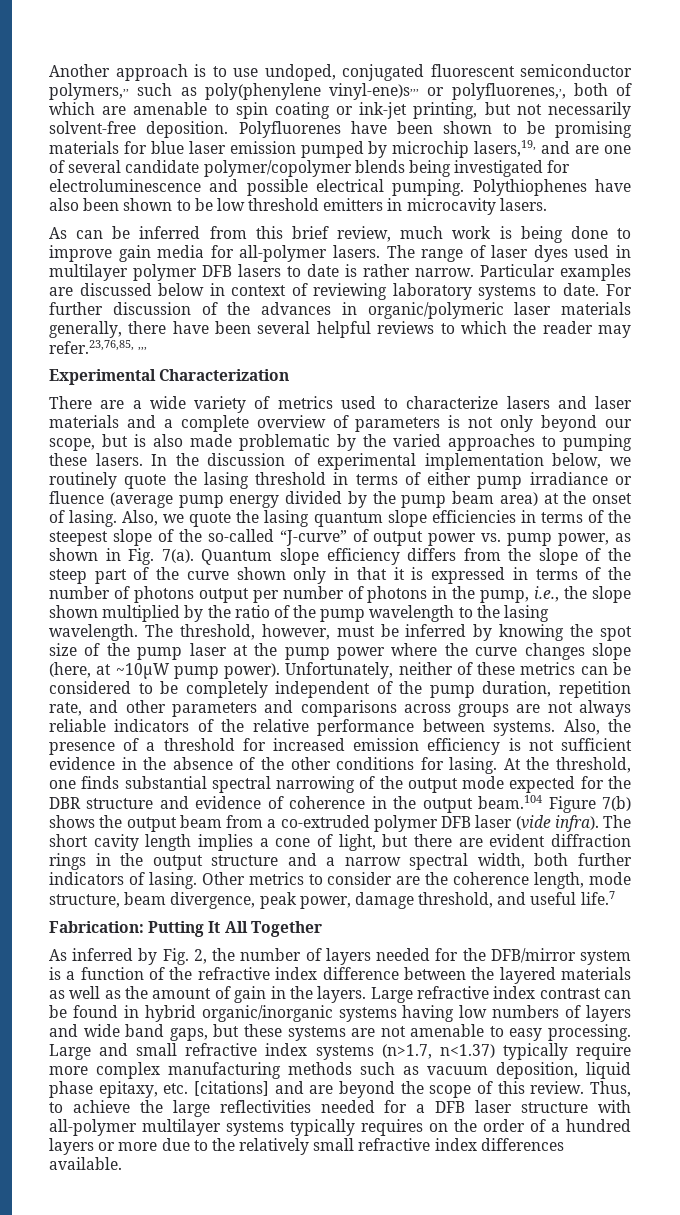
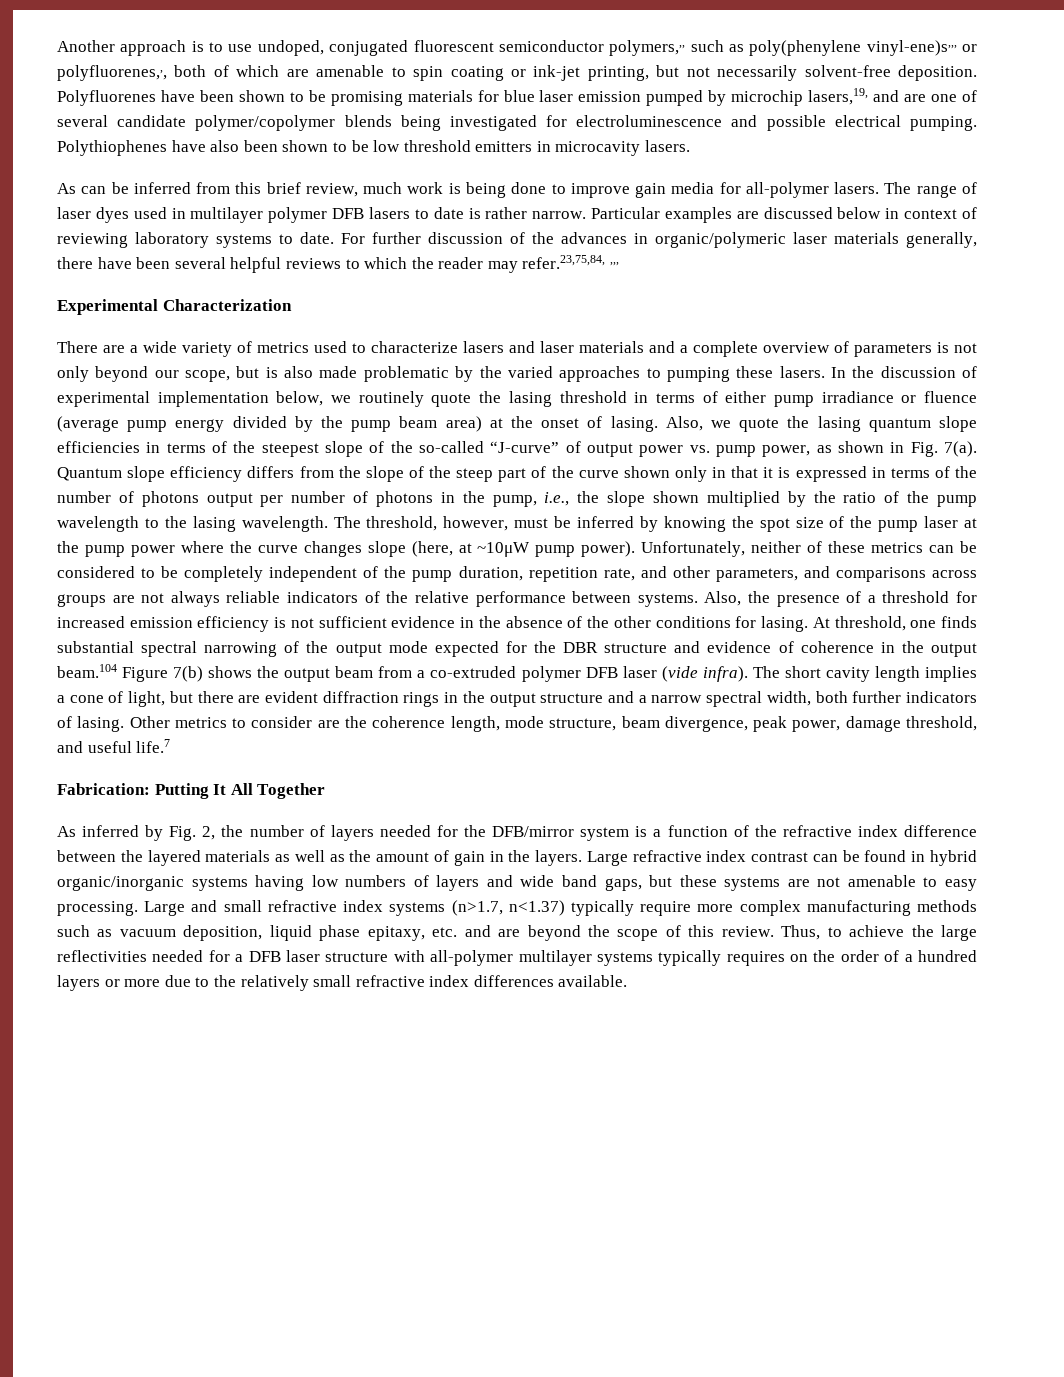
[49,340,134,354] refer.23,76,85, -> [522,255,606,269] refer.23,75,84,
[171,702,257,717] parameters -> [715,568,798,582] parameters,
[526,757,550,770] the -> (830, 622) none
[193,1081,269,1096] [citations] -> (458, 932) none

